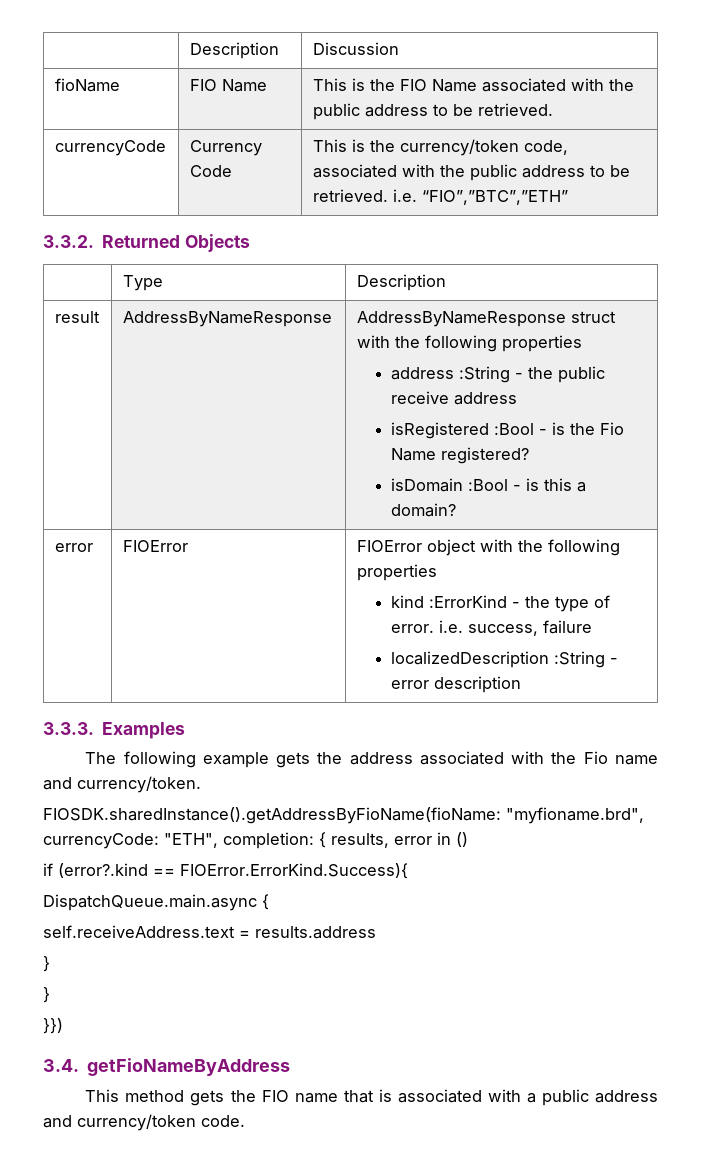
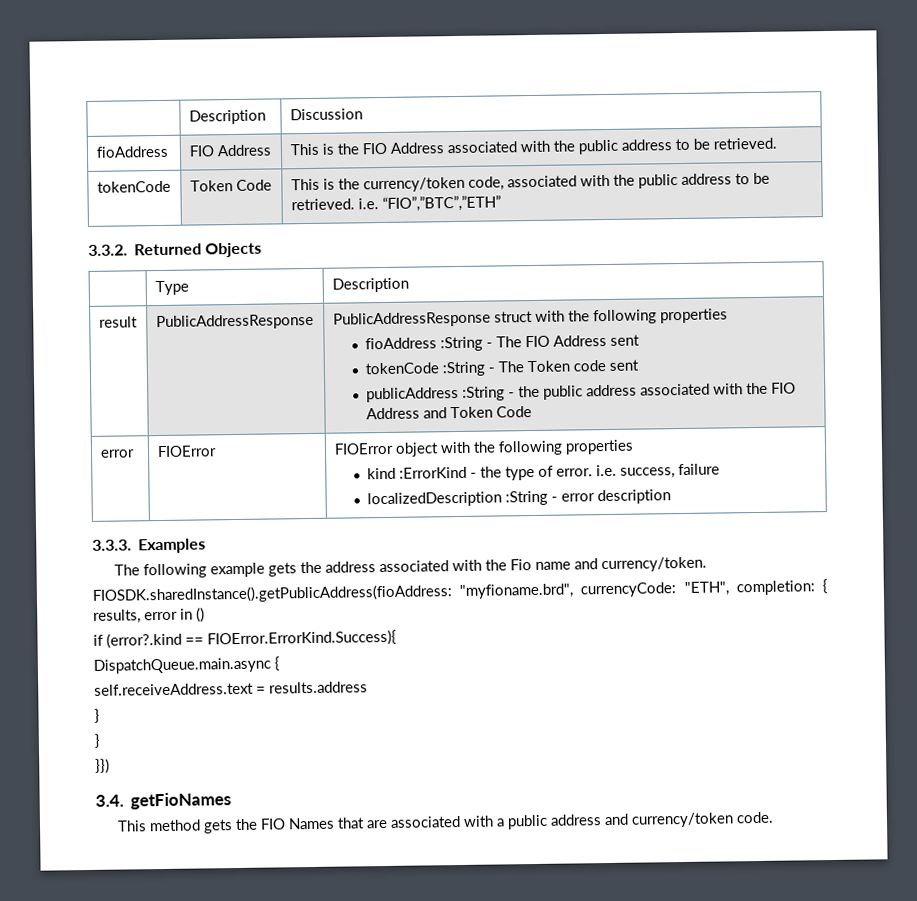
[54,78,120,92] [189,79,267,92] fioName | FIO Name -> [95,145,169,158] [188,144,272,157] fioAddress | FIO Address
[431,79,477,92] Name -> [389,142,445,154] Address
[54,140,166,156] [189,140,262,156] currencyCode | Currency -> [96,180,171,193] [189,180,233,192] tokenCode | Token
[122,311,332,327] [356,311,566,327] AddressByNameResponse | AddressByNameResponse -> [155,313,314,331] [332,311,491,328] PublicAddressResponse | PublicAddressResponse
[390,367,454,380] address -> [364,334,640,352] [364,359,639,377] [365,386,459,403] fioAddress :String - The FIO Address sent // tokenCode :String - The Token code sent // publicAddress
[390,391,517,405] [390,422,624,439] [390,447,529,464] [390,478,586,492] [390,503,456,517] receive address // isRegistered :Bool - is the Fio Name registered? // isDomain :Bool - is this a domain? -> [585,382,796,397] [365,406,532,420] address associated with the FIO Address and Token Code
[43,807,501,824] FIOSDK.sharedInstance().getAddressByFioName(fioName: -> [92,584,452,604] FIOSDK.sharedInstance().getPublicAddress(fioAddress:
[87,1058,291,1076] getFioNameByAddress -> [130,792,232,810] getFioNames
[294,1089,392,1103] name that is -> [287,817,388,830] Names that are

